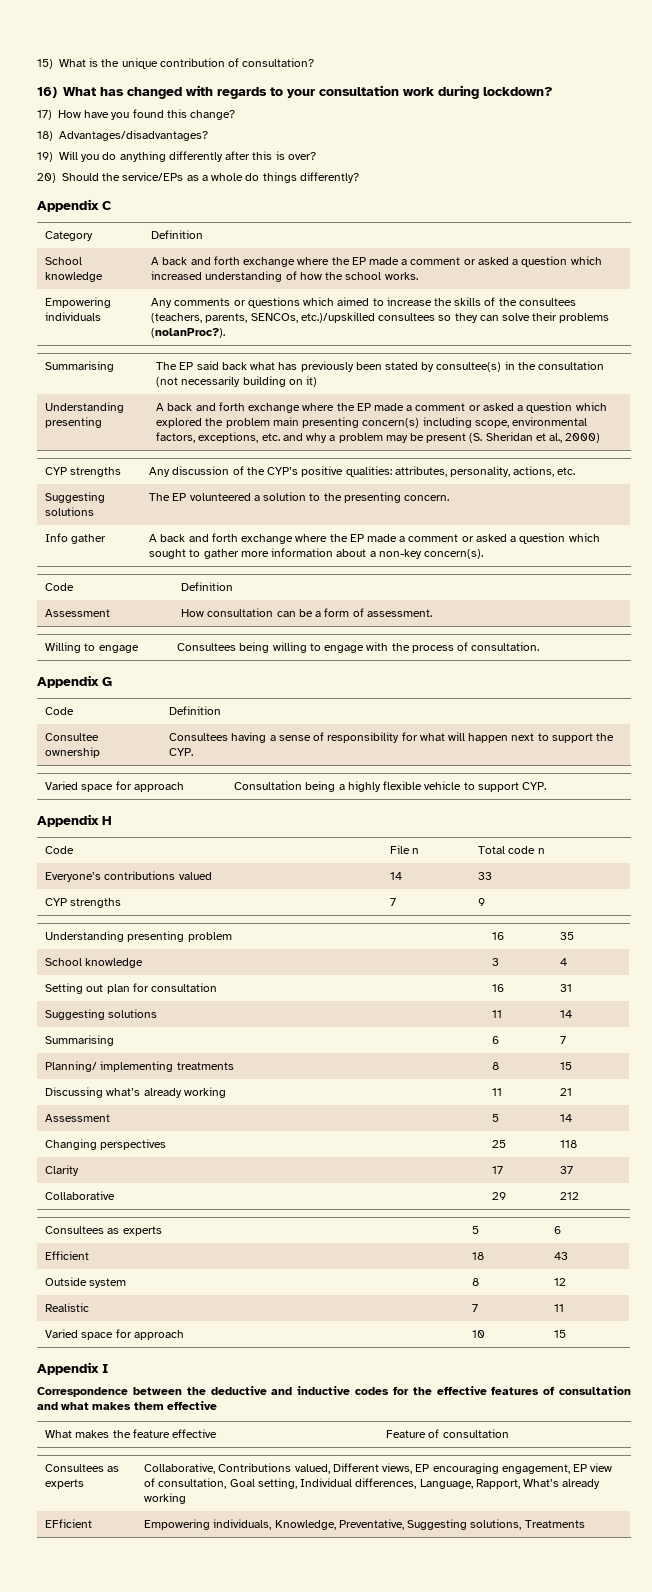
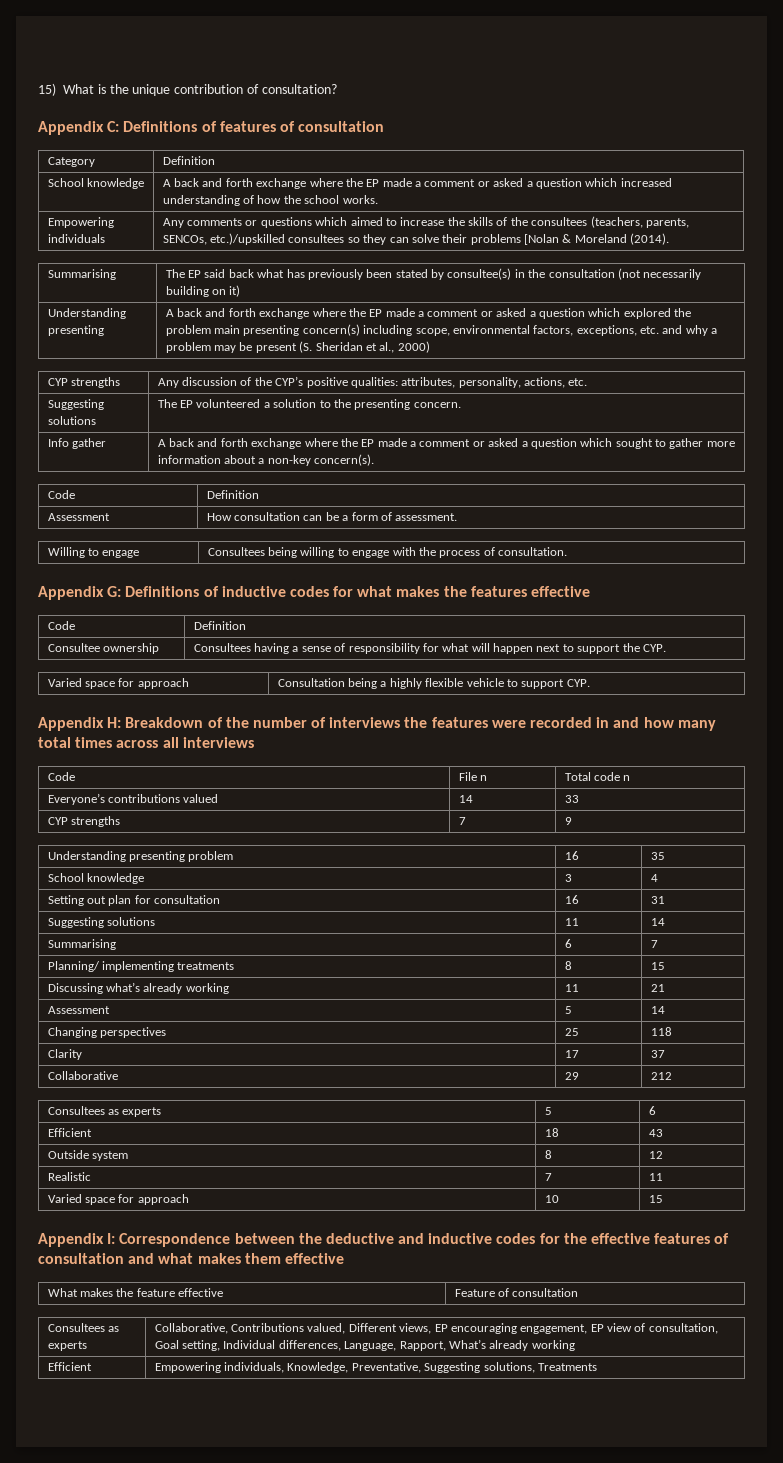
[37,85,553,99] [37,109,236,120] [37,130,208,141] [37,151,316,162] [37,172,359,183] [37,199,112,212] 16) What has changed with regards to your consultation work during lockdown? // 17) How have you found this change? // 18) Advantages/disadvantages? // 19) Will you do anything differently after this is over? // 20) Should the service/EPs as a whole do things differently? // Appendix C -> [38,121,385,135] Appendix C: Definitions of features of consultation
[151,328,226,338] (nolanProc?). -> [524,233,670,245] [Nolan & Moreland (2014).
[102,677,112,686] G -> [107,586,591,597] G: Definitions of inductive codes for what makes the features effective
[102,816,112,825] H -> [107,717,716,731] [38,737,254,748] H: Breakdown of the number of interviews the features were recorded in and how many total times across all interviews
[102,1364,108,1373] I // -> [107,1233,116,1244] I:
[45,1519,93,1528] EFficient -> [47,1362,92,1371] Efficient

